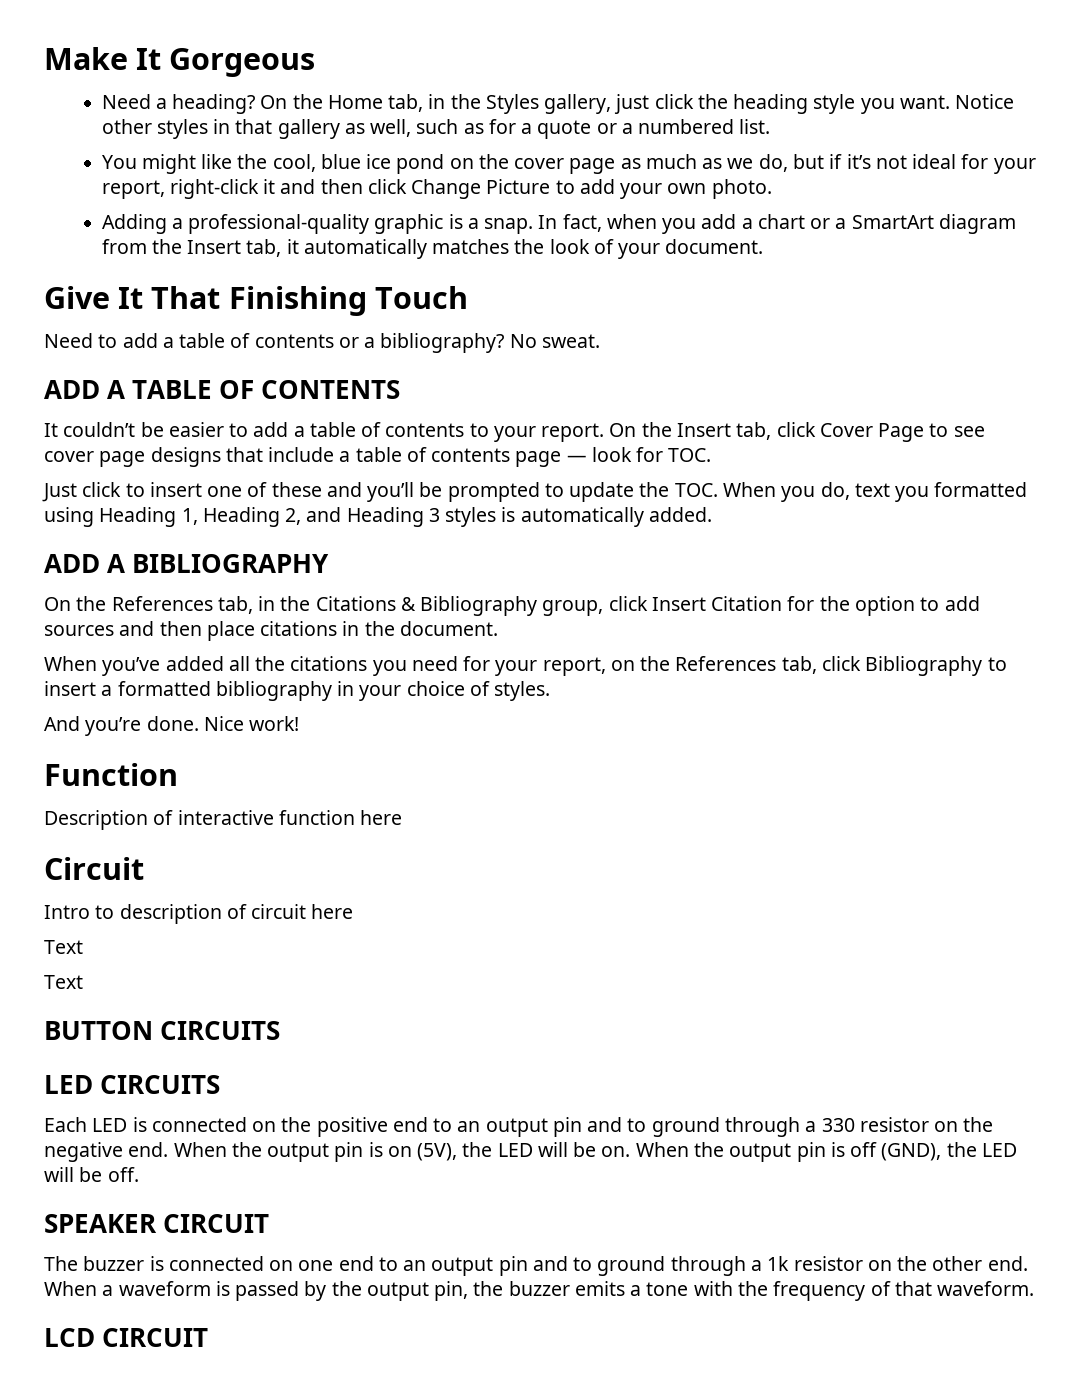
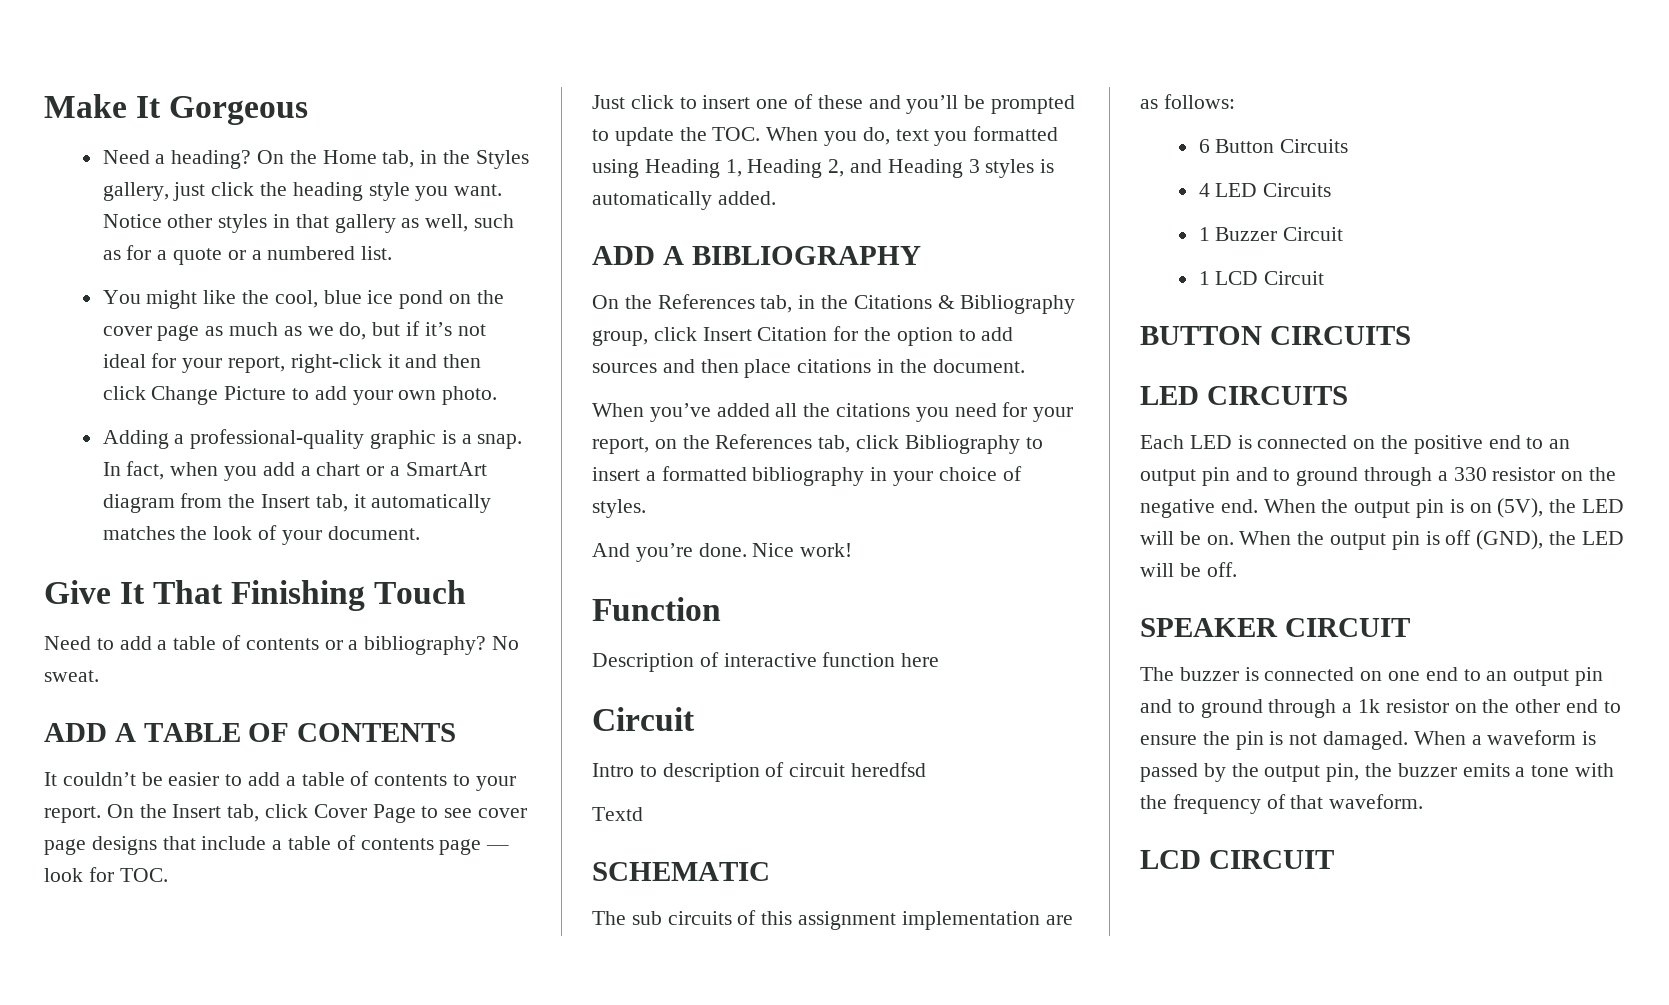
[311,904,354,919] [44,940,83,954] [44,975,83,989] here // Text // Text -> [851,762,927,777] [592,807,643,821] [592,862,770,881] [592,910,1073,930] [1140,94,1235,109] [1198,139,1349,153] [1198,183,1332,197] [1198,227,1344,241] [1198,271,1325,285] heredfsd // Textd // SCHEMATIC // The sub circuits of this assignment implementation are as follows: // 6 Button Circuits // 4 LED Circuits // 1 Buzzer Circuit // 1 LCD Circuit
[987,1256,1028,1271] end. -> [1566,699,1621,713] [1140,731,1409,750] end to ensure the pin is not damaged.

